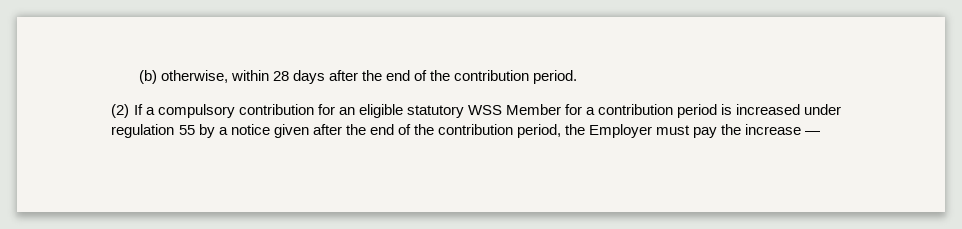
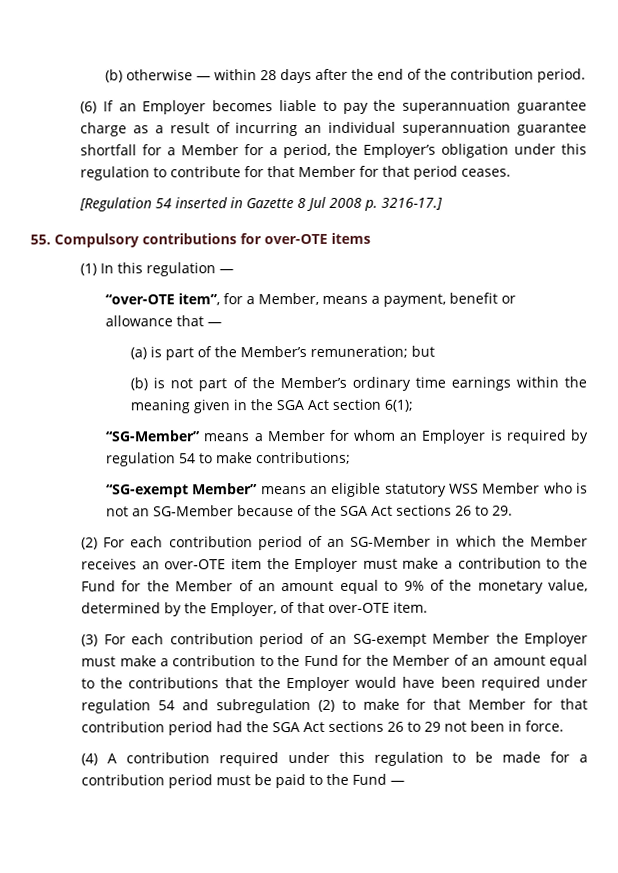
[138,70,228,84] (b) otherwise, -> [105,69,212,83] (b) otherwise —
[111,104,335,118] (2) If a compulsory contribution for -> [80,99,587,115] [80,121,588,137] [80,143,587,159] [80,165,512,181] [79,196,444,212] [30,232,371,248] [80,262,235,277] [105,292,517,307] [105,315,223,327] [130,345,436,361] [130,376,587,392] [130,398,414,414] [105,429,589,444] [106,451,352,467] [106,483,307,498] (6) If an Employer becomes liable to pay the superannuation guarantee charge as a result of incurring an individual superannuation guarantee shortfall for a Member for a period, the Employer’s obligation under this regulation to contribute for that Member for that period ceases. // [Regulation 54 inserted in Gazette 8 Jul 2008 p. 3216-17.] // 55. Compulsory contributions for over-OTE items // (1) In this regulation — // “over-OTE item”, for a Member, means a payment, benefit or allowance that — // (a) is part of the Member’s remuneration; but // (b) is not part of the Member’s ordinary time earnings within the meaning given in the SGA Act section 6(1); // “SG-Member” means a Member for whom an Employer is required by regulation 54 to make contributions; // “SG-exempt Member” means
[565,104,842,118] [111,124,802,138] for a contribution period is increased under regulation 55 by a notice given after the end of the contribution period, the Employer must pay the increase -> [543,482,588,494] [106,504,514,517] [81,535,588,551] [81,557,588,573] [81,579,588,594] [81,601,429,617] [81,632,589,648] [81,654,589,669] [81,676,588,692] [81,698,588,714] [81,720,565,736] [81,751,588,767] [81,773,388,789] who is not an SG-Member because of the SGA Act sections 26 to 29. // (2) For each contribution period of an SG-Member in which the Member receives an over-OTE item the Employer must make a contribution to the Fund for the Member of an amount equal to 9% of the monetary value, determined by the Employer, of that over-OTE item. // (3) For each contribution period of an SG-exempt Member the Employer must make a contribution to the Fund for the Member of an amount equal to the contributions that the Employer would have been required under regulation 54 and subregulation (2) to make for that Member for that contribution period had the SGA Act sections 26 to 29 not been in force. // (4) A contribution required under this regulation to be made for a contribution period must be paid to the Fund

